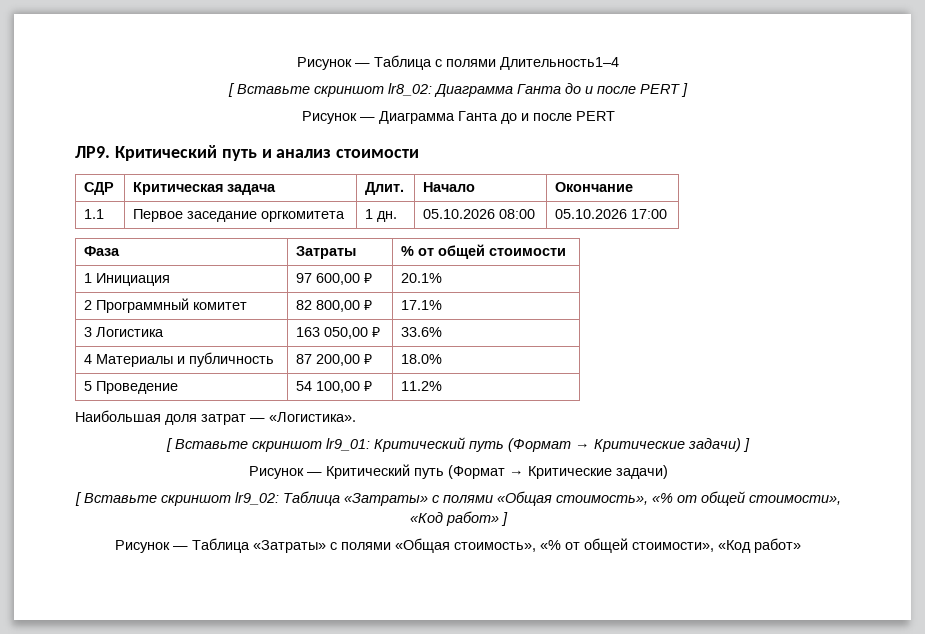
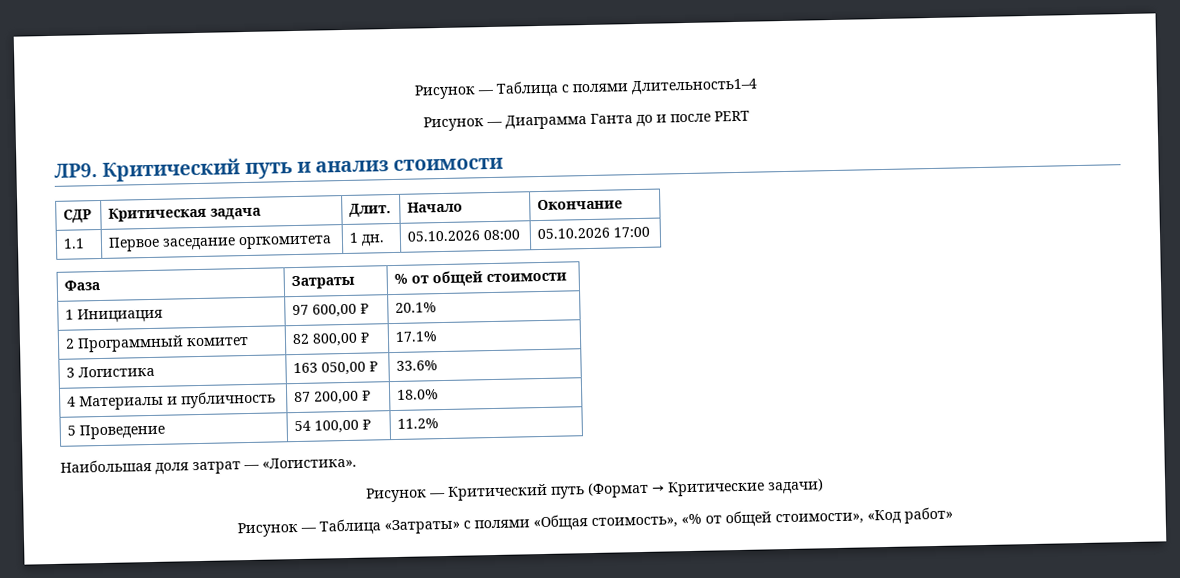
[228,83,688,97] // [ Вставьте скриншот lr8_02: Диаграмма Ганта до и после PERT ] -> (758, 87) none
[166,437,750,452] // [ Вставьте скриншот lr9_01: Критический путь (Формат → Критические задачи) ] -> (357, 462) none
[74,491,841,506] [409,511,508,526] // [ Вставьте скриншот lr9_02: Таблица «Затраты» с полями «Общая стоимость», «% от общей стоимости», «Код работ» ] -> (824, 486) none

